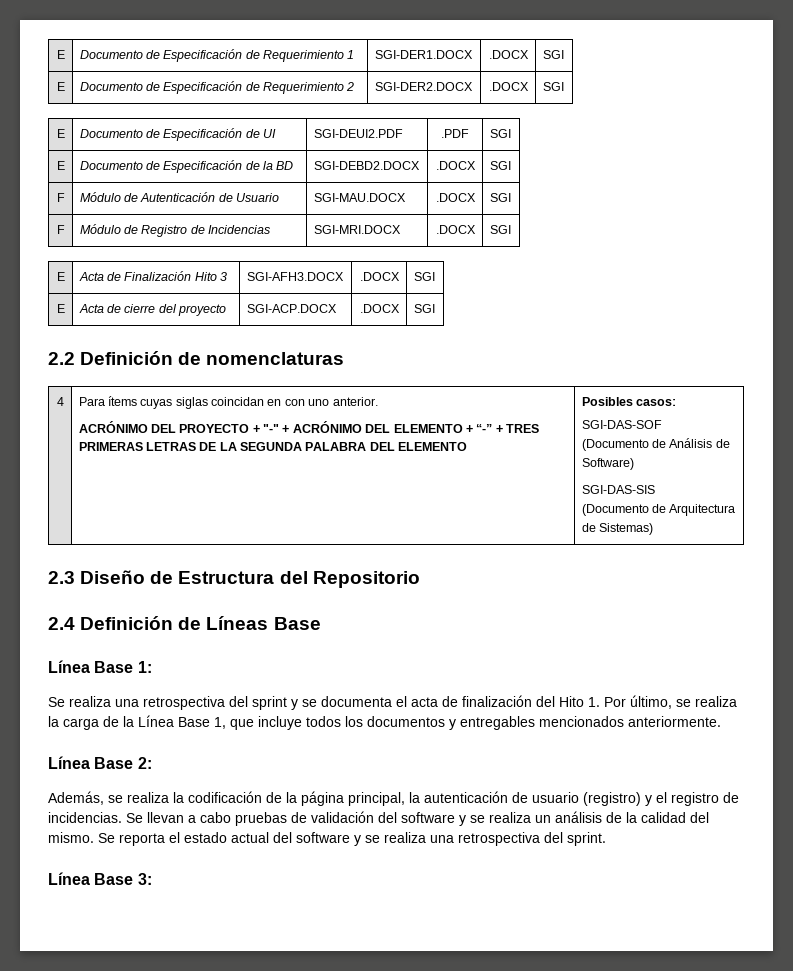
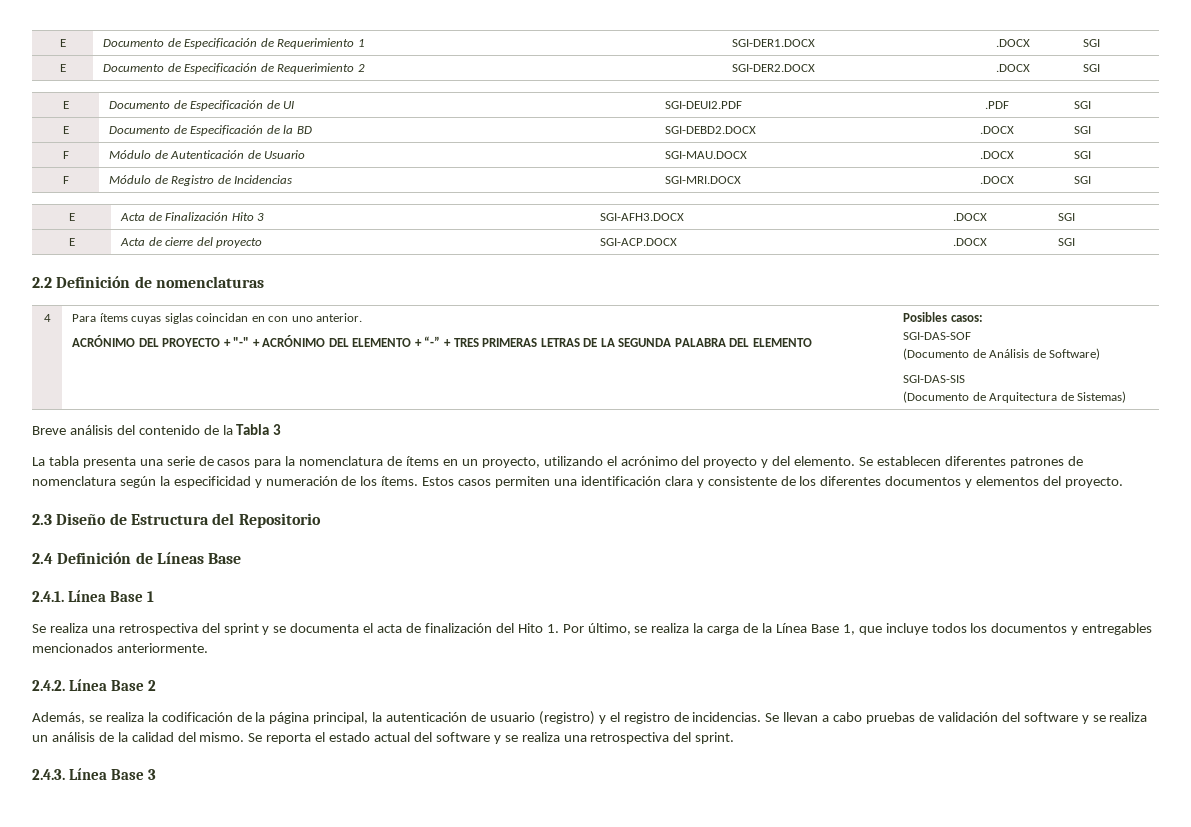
(653, 529) none -> [32,424,282,435] [32,456,1083,468] [32,476,1123,488] // Breve análisis del contenido de la Tabla 3 // La tabla presenta una serie de casos para la nomenclatura de ítems en un proyecto, utilizando el acrónimo del proyecto y del elemento. Se establecen diferentes patrones de nomenclatura según la especificidad y numeración de los ítems. Estos casos permiten una identificación clara y consistente de los diferentes documentos y elementos del proyecto.
[48,660,152,673] Línea Base 1: -> [32,590,155,602] 2.4.1. Línea Base 1
[48,756,152,769] Línea Base 2: -> [32,679,157,691] 2.4.2. Línea Base 2
[48,872,152,885] Línea Base 3: -> [32,768,157,780] 2.4.3. Línea Base 3

